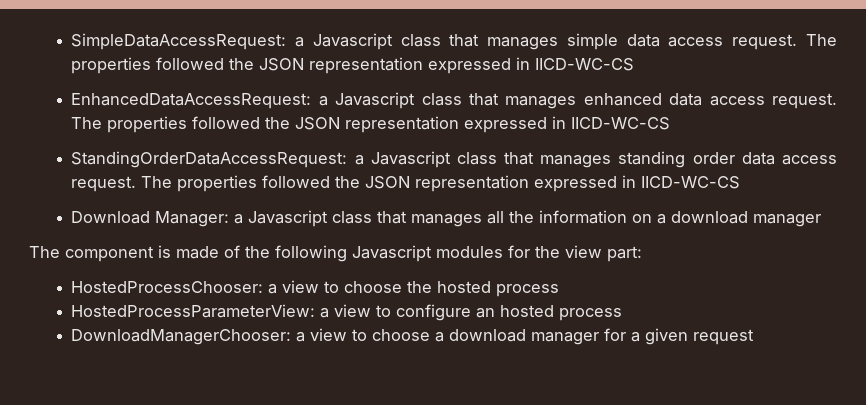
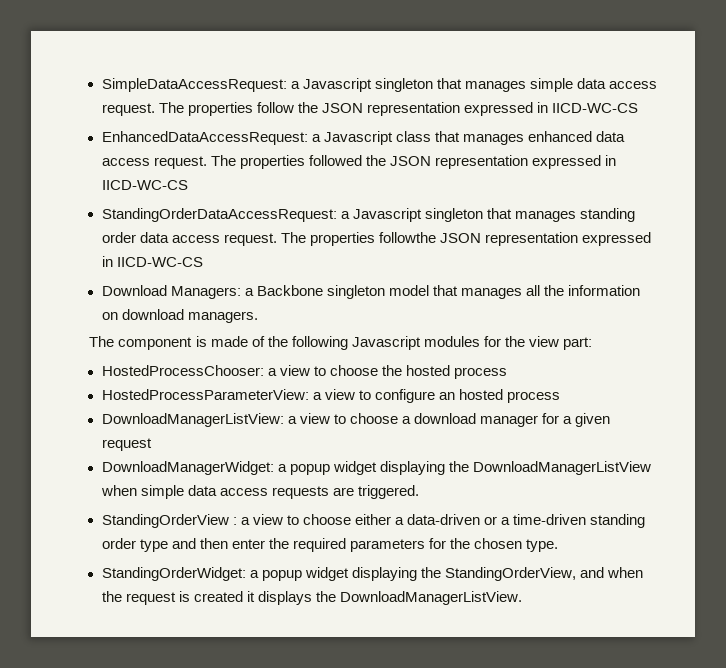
[400,34,441,47] class -> [374,78,433,92] singleton
[156,57,225,70] followed -> [256,102,294,113] follow
[456,152,497,165] class -> [424,208,483,222] singleton
[262,175,361,188] followed the -> [379,232,437,243] followthe
[155,210,373,227] Manager: a Javascript class -> [170,285,429,299] Managers: a Backbone singleton model
[657,211,822,227] a download manager -> [121,309,258,323] download managers.
[71,329,292,345] DownloadManagerChooser: -> [101,413,284,427] DownloadManagerListView:
(755, 337) none -> [101,461,652,475] [100,485,420,499] [101,514,646,528] [101,538,559,552] [101,567,644,581] [101,591,523,605] // DownloadManagerWidget: a popup widget displaying the DownloadManagerListView when simple data access requests are triggered. // StandingOrderView : a view to choose either a data-driven or a time-driven standing order type and then enter the required parameters for the chosen type. // StandingOrderWidget: a popup widget displaying the StandingOrderView, and when the request is created it displays the DownloadManagerListView.

